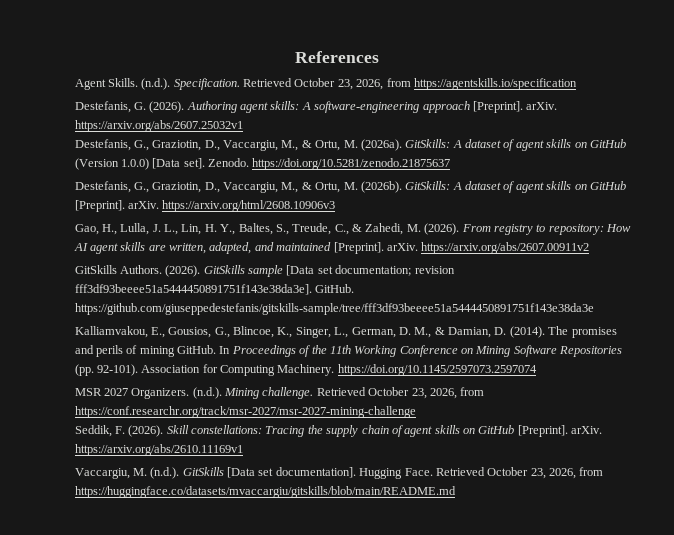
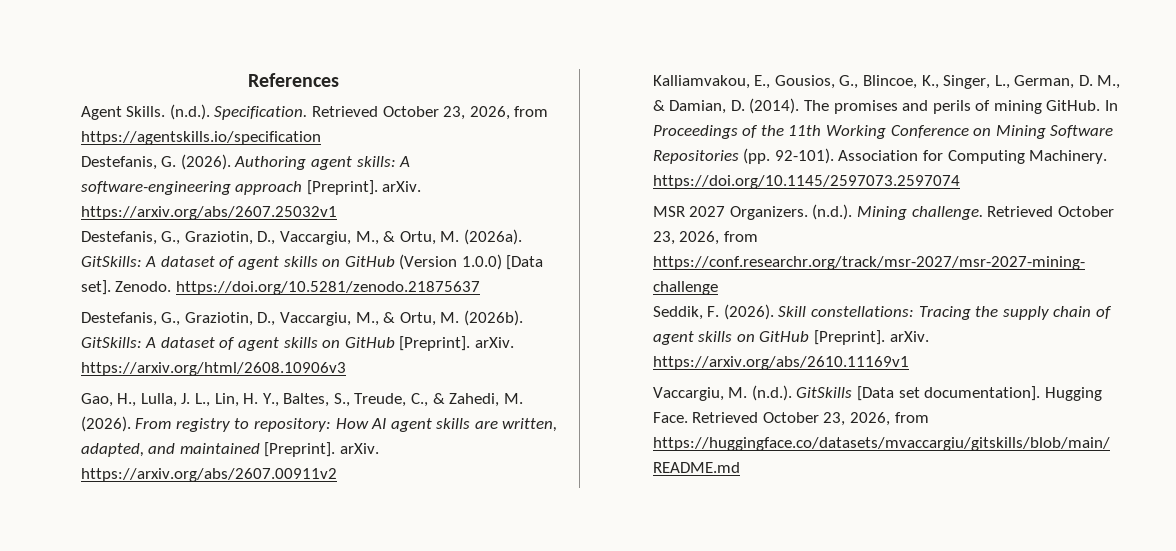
[74,265,455,277] [74,284,354,295] [74,303,594,315] // GitSkills Authors. (2026). GitSkills sample [Data set documentation; revision fff3df93beeee51a5444450891751f143e38da3e]. GitHub. https://github.com/giuseppedestefanis/gitskills-sample/tree/fff3df93beeee51a5444450891751f143e38da3e -> (337, 475) none

